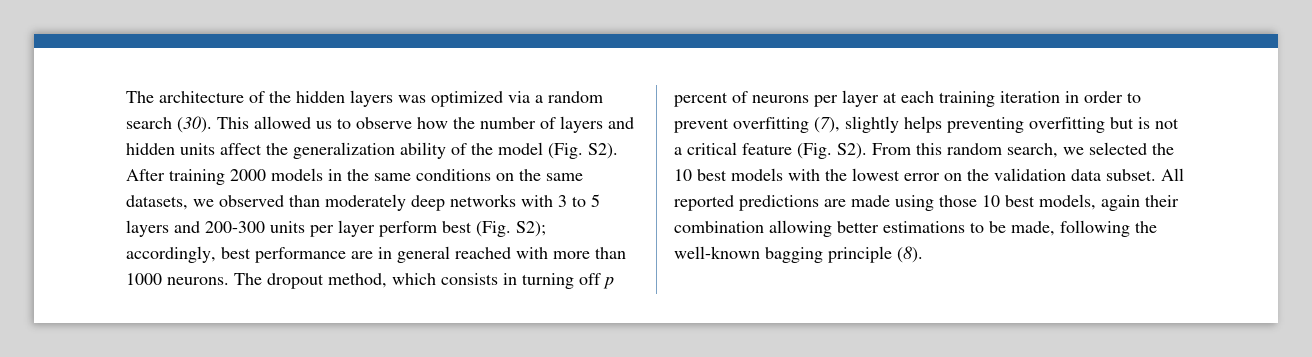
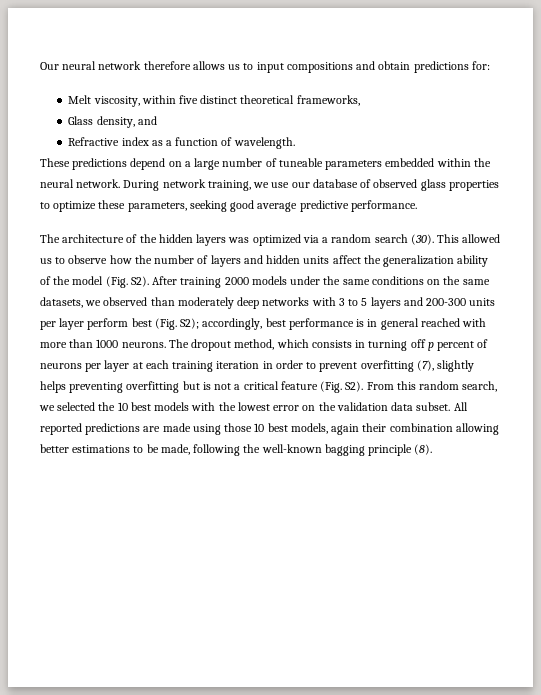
(126, 97) none -> [40,61,490,73] [68,95,360,107] [68,116,157,128] [68,137,295,149] [40,158,491,170] [40,179,499,191] [40,200,417,212] Our neural network therefore allows us to input compositions and obtain predictions for: // Melt viscosity, within five distinct theoretical frameworks, // Glass density, and // Refractive index as a function of wavelength. // These predictions depend on a large number of tuneable parameters embedded within the neural network. During network training, we use our database of observed glass properties to optimize these parameters, seeking good average predictive performance. //
[328,169,342,181] in -> [290,276,321,285] under
[351,251,373,259] are -> [356,319,365,327] is

